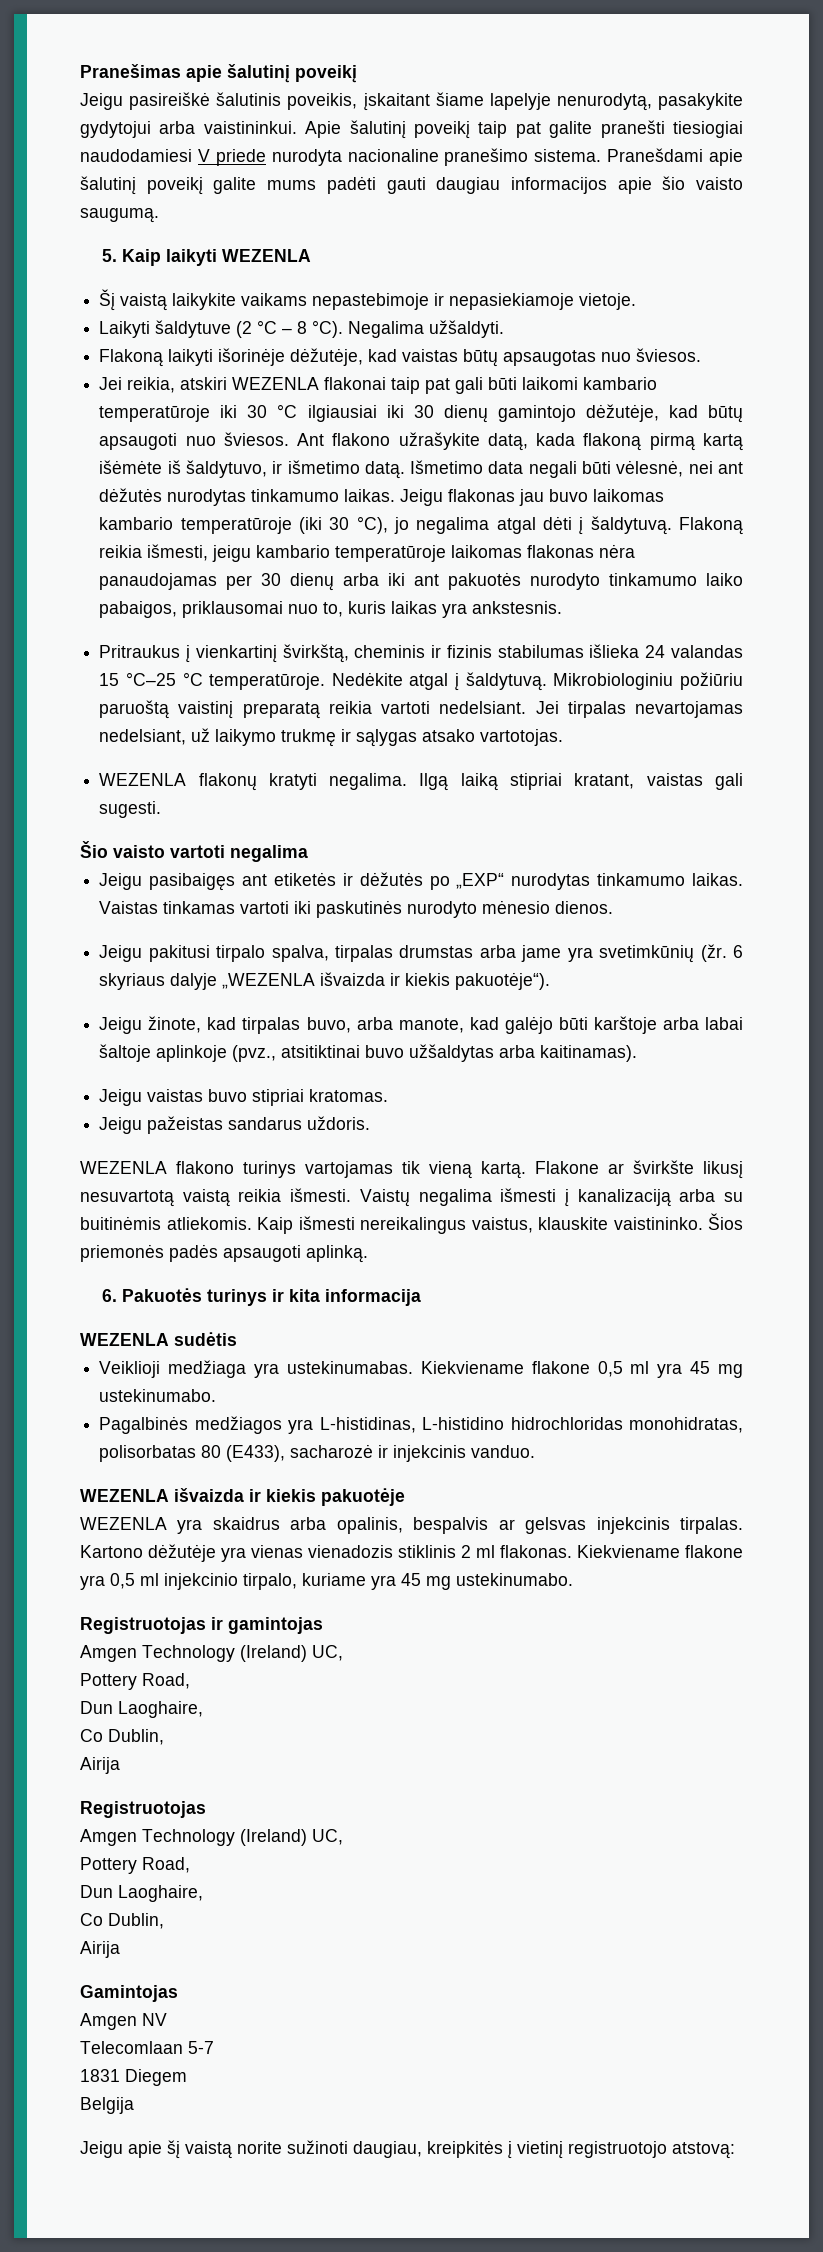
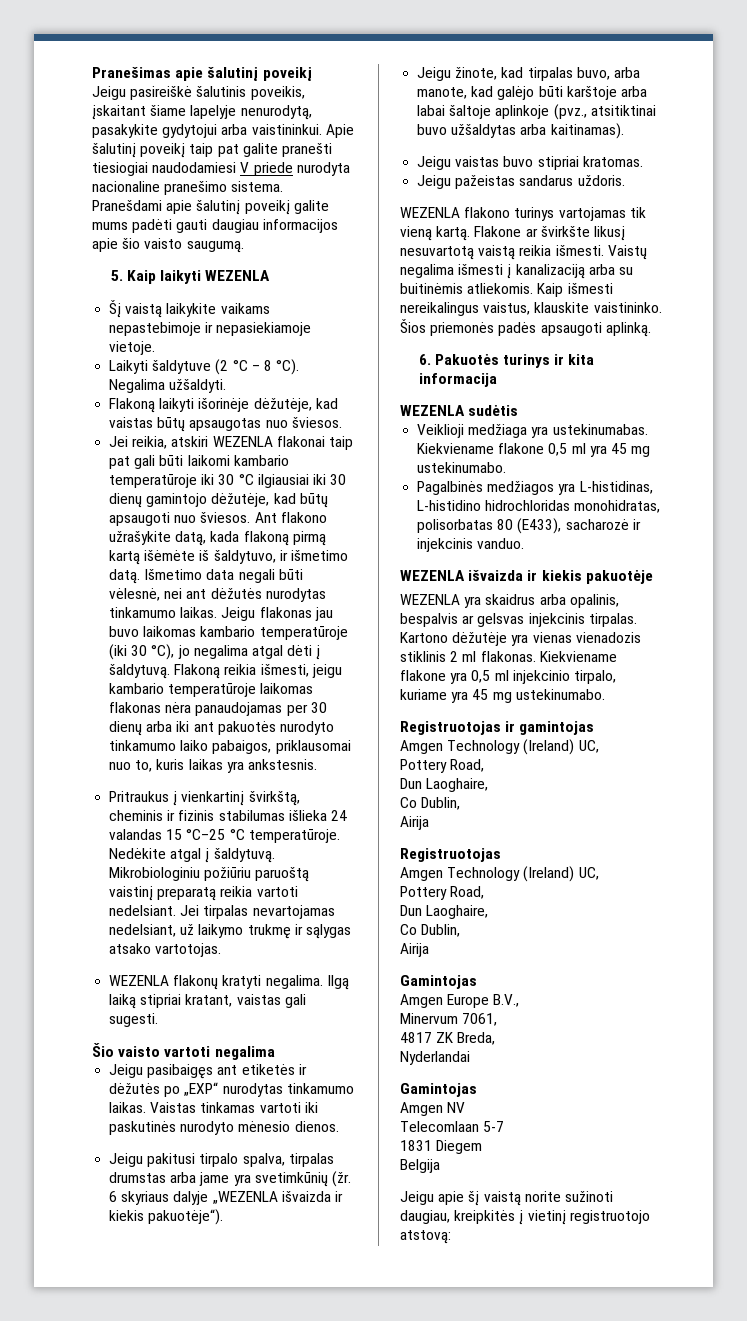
(178, 1993) none -> [400,994,520,1008] [400,1013,498,1026] [400,1032,496,1045] [400,1051,470,1065] [400,1083,477,1097] // Amgen Europe B.V., // Minervum 7061, // 4817 ZK Breda, // Nyderlandai // Gamintojas

